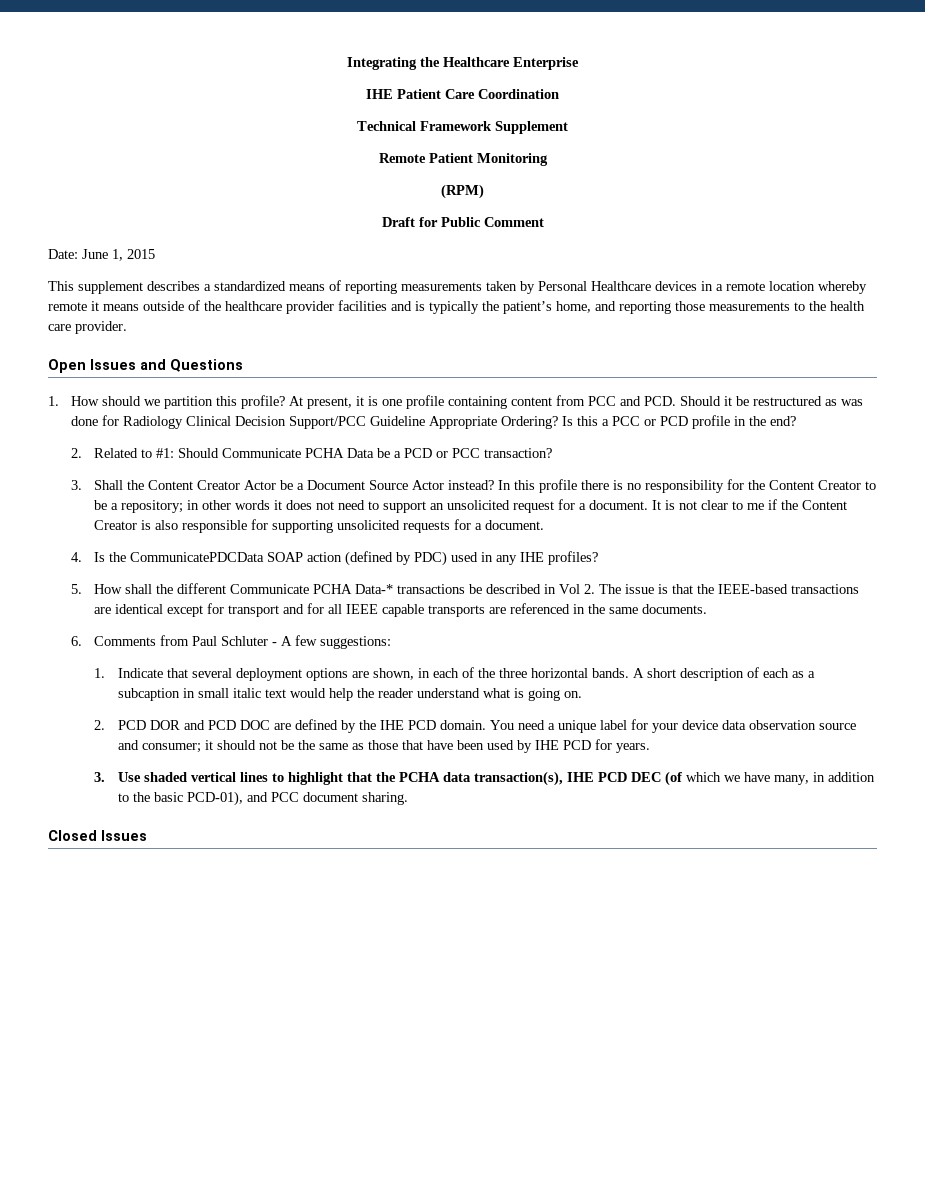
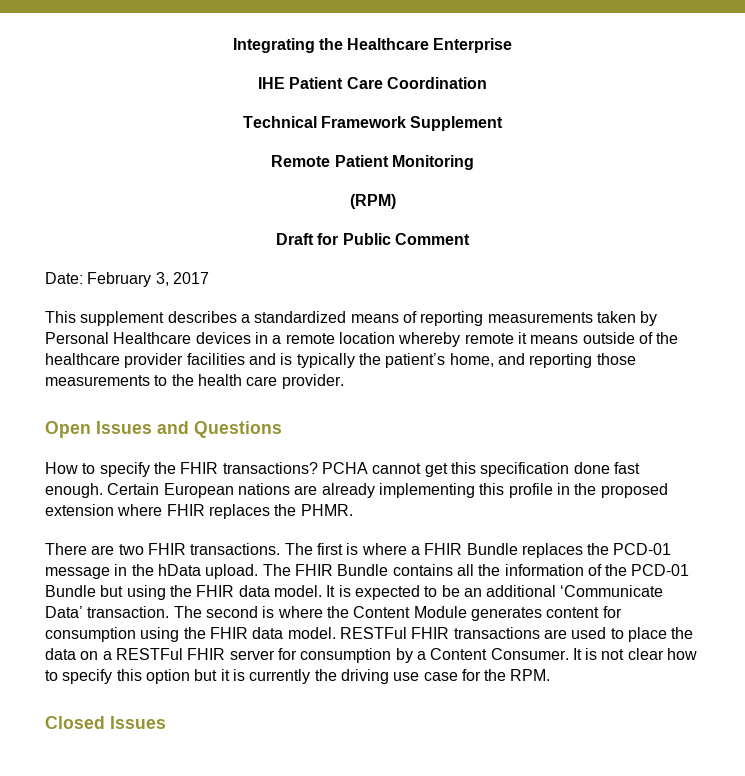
[82,249,155,261] June 1, 2015 -> [87,272,209,287] February 3, 2017
[48,395,864,409] [71,415,797,429] [71,448,553,458] [71,479,877,493] [94,499,848,513] [94,519,545,533] [71,551,599,566] [71,583,860,594] [94,603,708,617] [71,635,392,649] [94,667,815,681] [117,688,582,701] [94,719,856,733] [117,739,650,753] [94,771,875,786] [117,791,408,806] 1. How should we partition this profile? At present, it is one profile containing content from PCC and PCD. Should it be restructured as was done for Radiology Clinical Decision Support/PCC Guideline Appropriate Ordering? Is this a PCC or PCD profile in the end? // 2. Related to #1: Should Communicate PCHA Data be a PCD or PCC transaction? // 3. Shall the Content Creator Actor be a Document Source Actor instead? In this profile there is no responsibility for the Content Creator to be a repository; in other words it does not need to support an unsolicited request for a document. It is not clear to me if the Content Creator is also responsible for supporting unsolicited requests for a document. // 4. Is the CommunicatePDCData SOAP action (defined by PDC) used in any IHE profiles? // 5. How shall the different Communicate PCHA Data-* transactions be described in Vol 2. The issue is that the IEEE-based transactions are identical except for transport and for all IEEE capable transports are referenced in the same documents. // 6. Comments from Paul Schluter - A few suggestions: // 1. Indicate that several deployment options are shown, in each of the three horizontal bands. A short description of each as a subcaption in small italic text would help the reader understand what is going on. // 2. PCD DOR and PCD DOC are defined by the IHE PCD domain. You need a unique label for your device data observation source and consumer; it should not be the same as those that have been used by IHE PCD for years. // 3. Use shaded vertical lines to highlight that the PCHA data transaction(s), IHE PCD DEC (of which we have many, in addition to the basic PCD-01), and PCC document sharing. -> [45,462,640,477] [45,483,668,498] [45,504,353,519] [45,543,672,558] [45,564,690,579] [45,585,664,600] [45,606,622,621] [45,627,694,642] [45,648,698,663] [45,669,551,684] How to specify the FHIR transactions? PCHA cannot get this specification done fast enough. Certain European nations are already implementing this profile in the proposed extension where FHIR replaces the PHMR. // There are two FHIR transactions. The first is where a FHIR Bundle replaces the PCD-01 message in the hData upload. The FHIR Bundle contains all the information of the PCD-01 Bundle but using the FHIR data model. It is expected to be an additional ‘Communicate Data’ transaction. The second is where the Content Module generates content for consumption using the FHIR data model. RESTFul FHIR transactions are used to place the data on a RESTFul FHIR server for consumption by a Content Consumer. It is not clear how to specify this option but it is currently the driving use case for the RPM.

